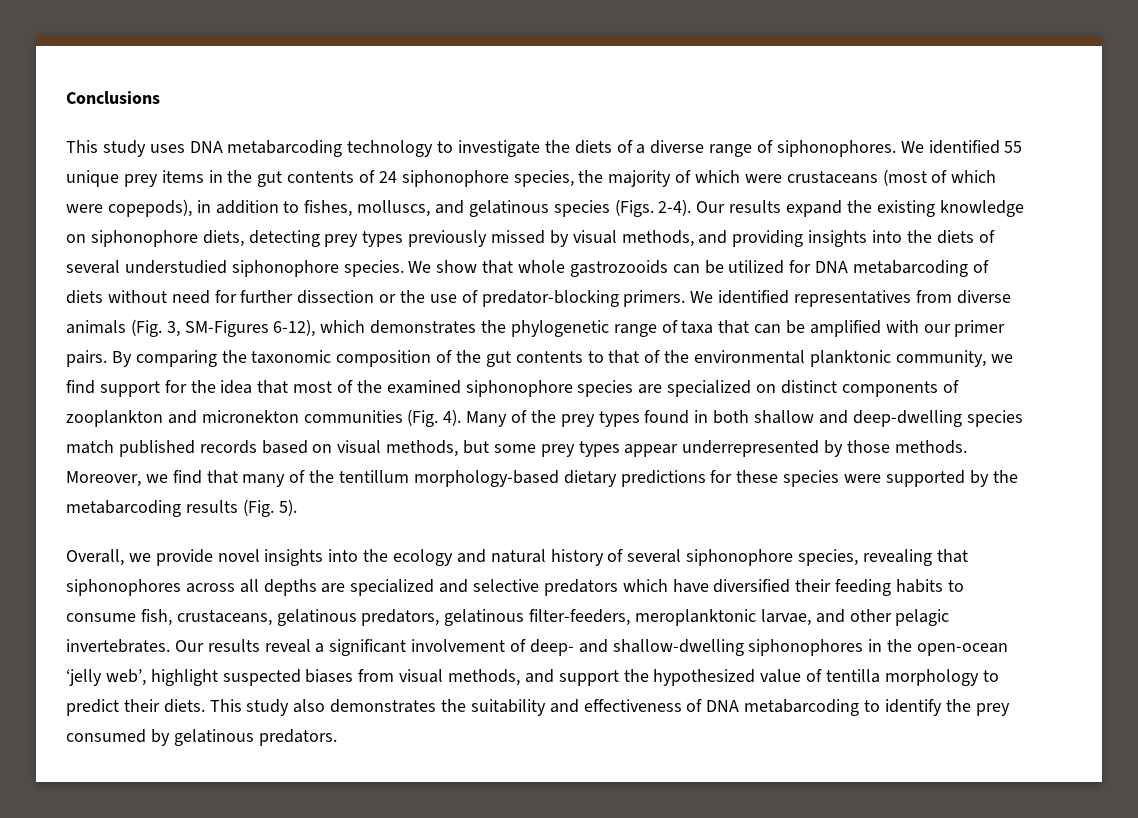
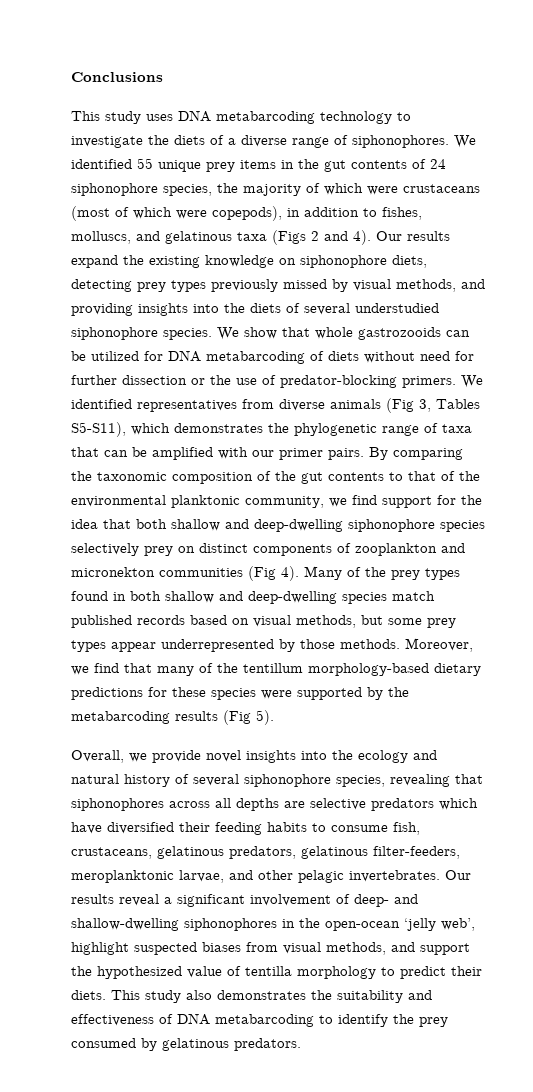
[553,199,692,217] species (Figs. 2-4). -> [237,230,371,245] taxa (Figs 2 and 4).
[130,319,316,337] (Fig. 3, SM-Figures 6-12), -> [386,398,480,413] [71,422,126,437] (Fig 3, Tables S5-S11),
[293,380,752,397] most of the examined siphonophore species are specialized -> [136,519,485,532] [71,543,173,556] both shallow and deep-dwelling siphonophore species selectively prey
[407,409,439,427] (Fig. -> [248,566,276,581] (Fig
[242,499,274,517] (Fig. -> [223,710,251,725] (Fig
[350,579,469,596] specialized and -> (305, 804) none

